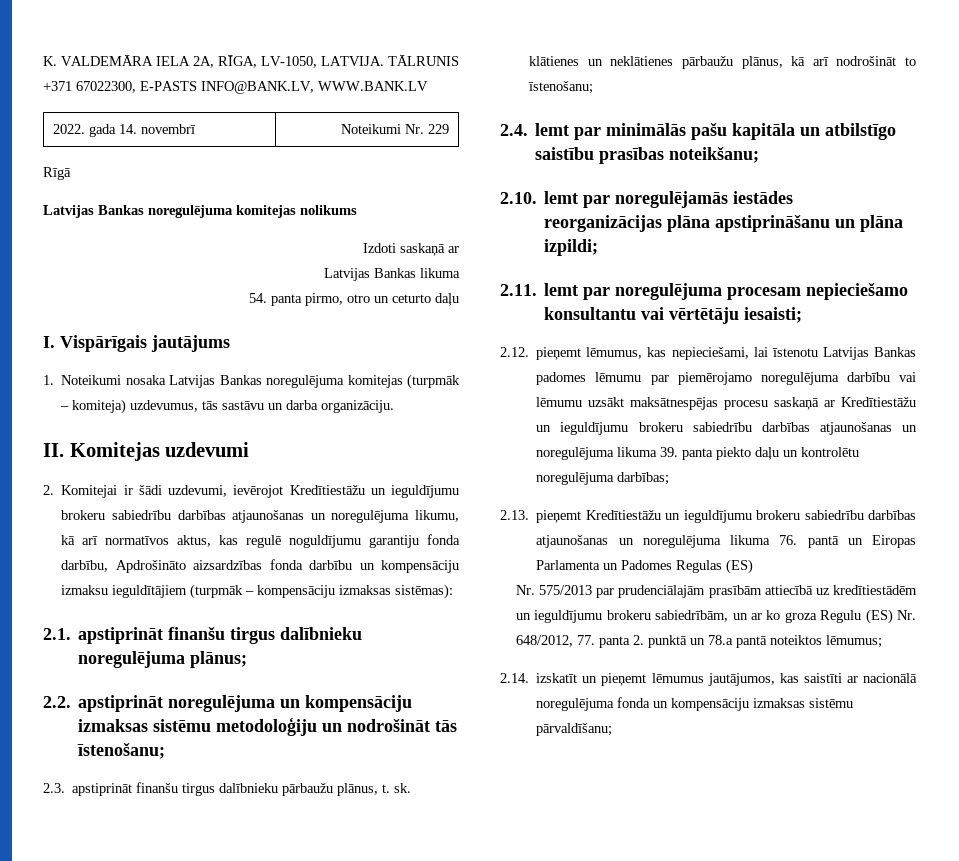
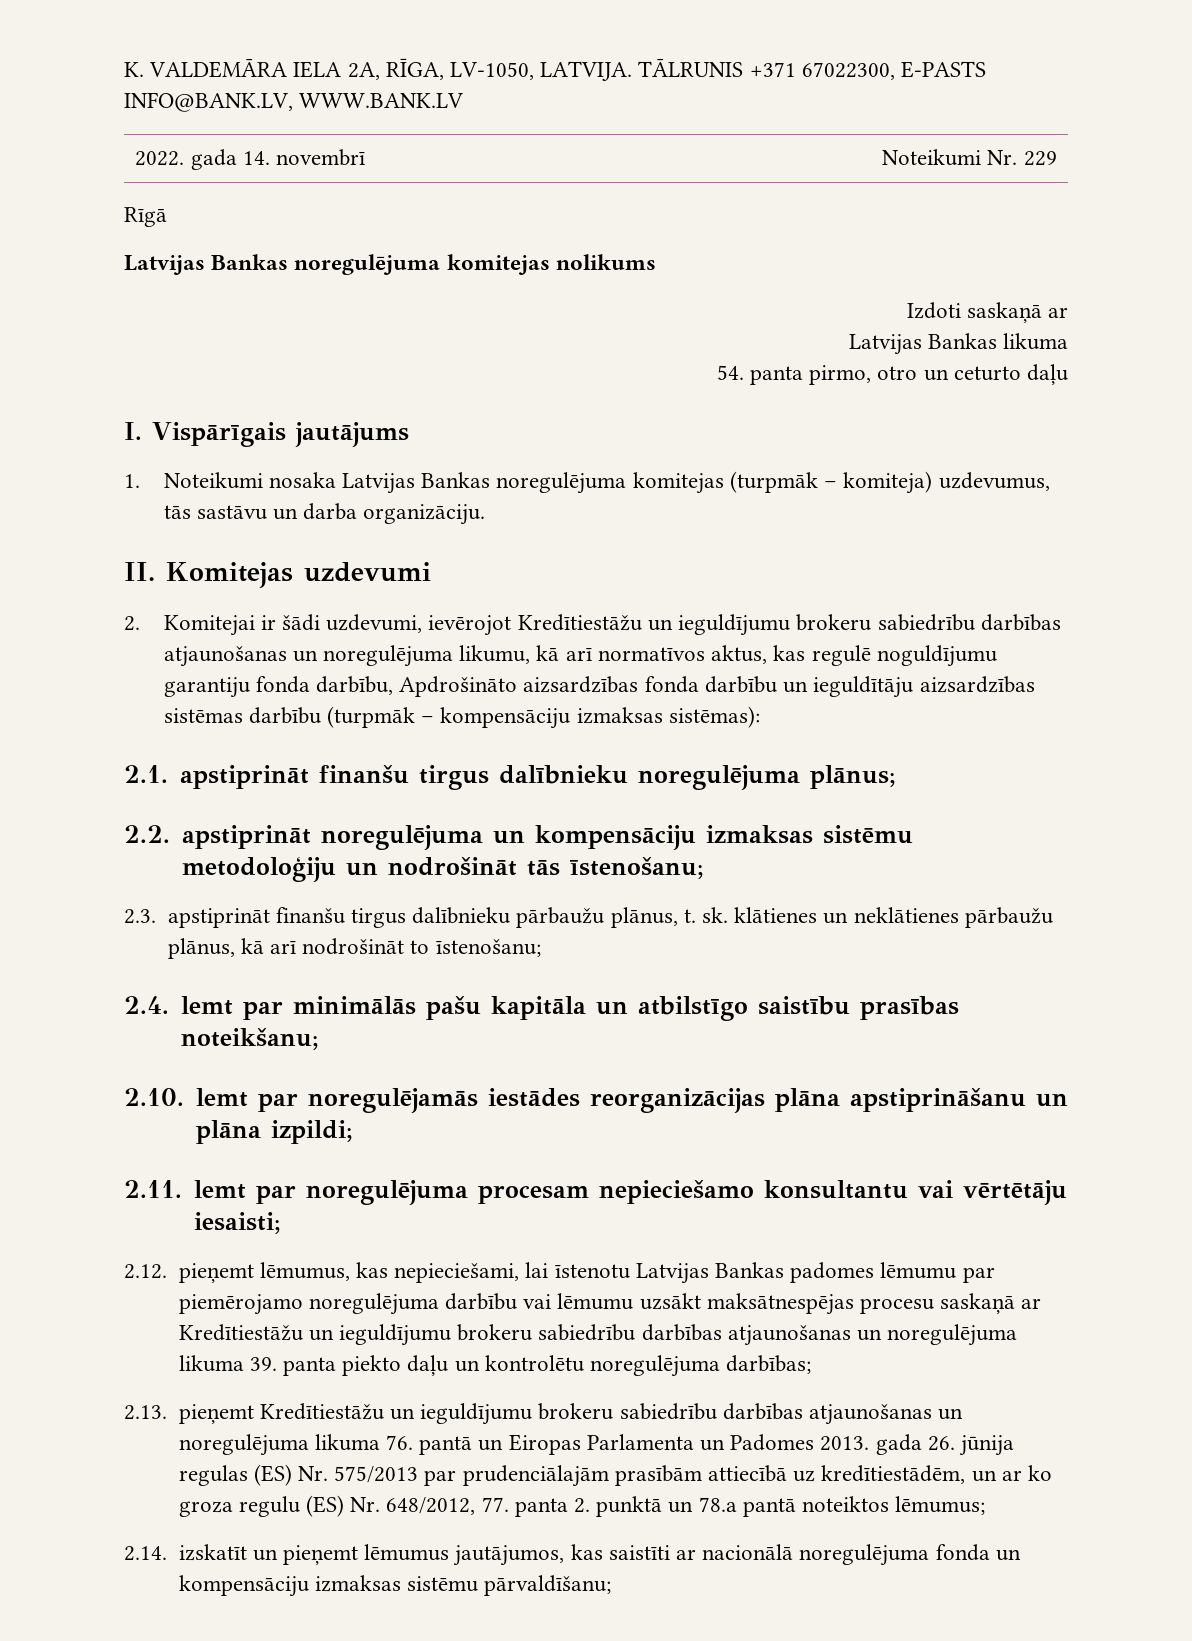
[380,560,459,573] [61,585,188,598] kompensāciju izmaksu ieguldītājiem -> [813,676,1035,698] [163,707,321,724] ieguldītāju aizsardzības sistēmas darbību
[676,559,754,574] Regulas (ES) // -> [820,1434,1015,1456] [178,1464,292,1486] 2013. gada 26. jūnija regulas (ES)
[833,585,917,595] [516,610,729,623] kredītiestādēm un ieguldījumu brokeru sabiedrībām, -> [821,1465,966,1484] kredītiestādēm,
[820,610,862,623] Regulu -> [238,1496,300,1517] regulu

